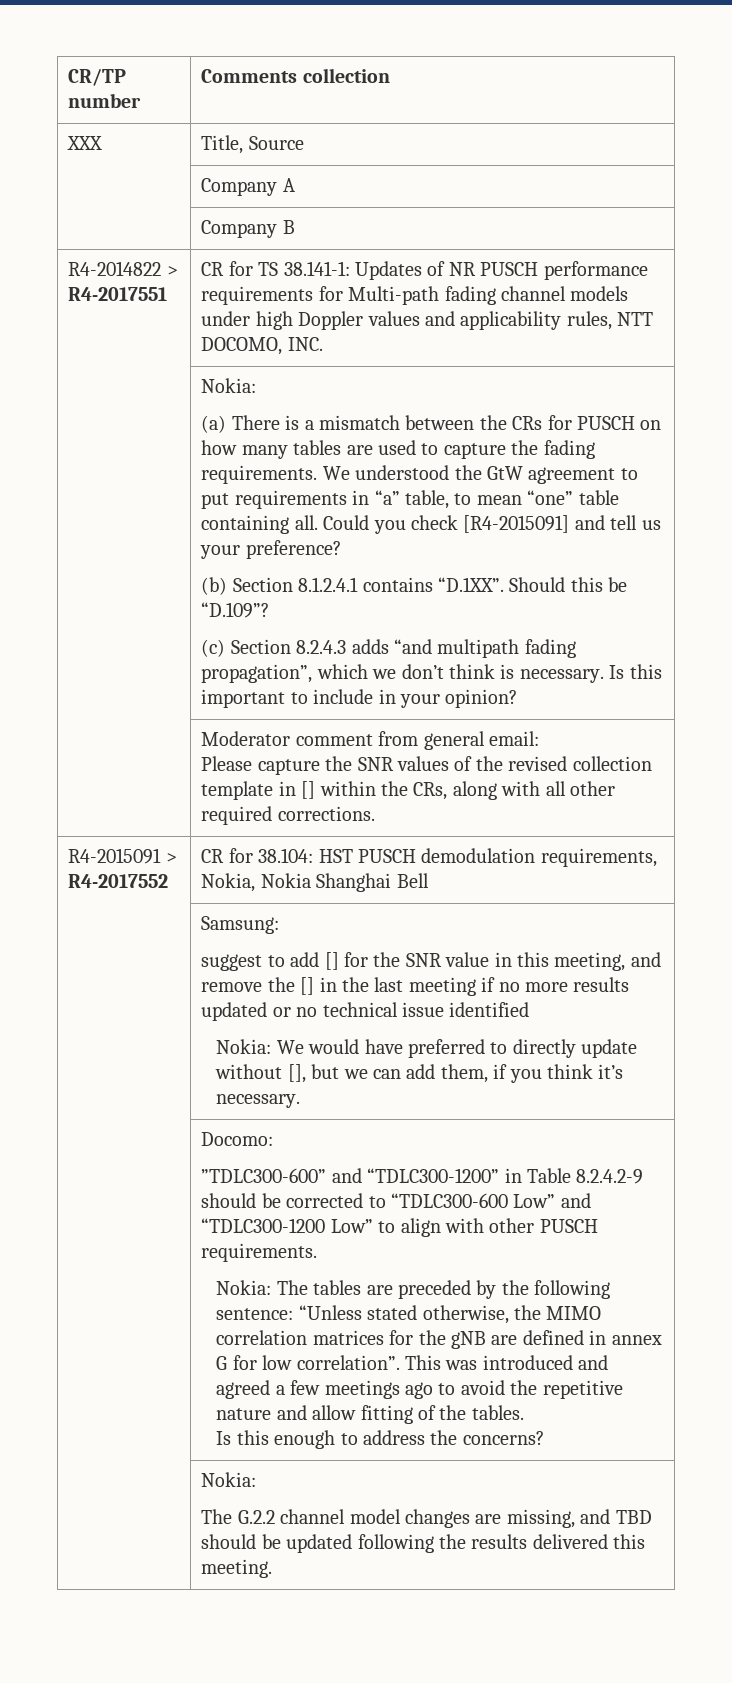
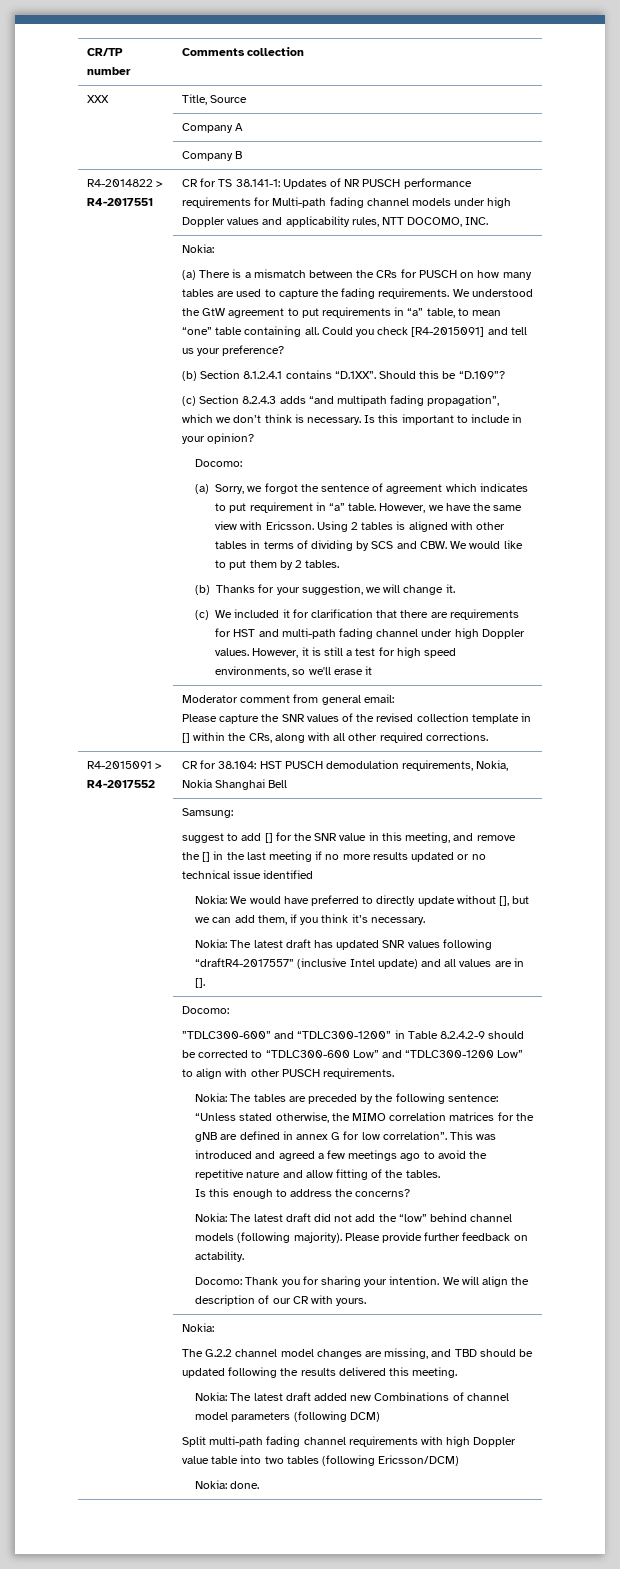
(518, 698) none -> [195,459,243,467] [195,483,528,494] [215,502,523,513] [215,521,506,532] [215,540,523,551] [215,560,340,570] [195,584,455,595] [195,609,519,620] [215,628,525,639] [215,647,457,658] [215,666,373,677] // Docomo: // (a) Sorry, we forgot the sentence of agreement which indicates to put requirement in “a” table. However, we have the same view with Ericsson. Using 2 tables is aligned with other tables in terms of dividing by SCS and CBW. We would like to put them by 2 tables. // (b) Thanks for your suggestion, we will change it. // (c) We included it for clarification that there are requirements for HST and multi-path fading channel under high Doppler values. However, it is still a test for high speed environments, so we'll erase it
(301, 1101) none -> [195,939,492,950] [195,958,524,969] [195,978,206,988] // Nokia: The latest draft has updated SNR values following “draftR4-2017557” (inclusive Intel update) and all values are in [].
(544, 1438) none -> [195,1213,513,1222] [195,1232,528,1243] [195,1251,245,1262] [195,1276,530,1287] [195,1295,367,1306] // Nokia: The latest draft did not add the “low” behind channel models (following majority). Please provide further feedback on actability. // Docomo: Thank you for sharing your intention. We will align the description of our CR with yours.
(273, 1568) none -> [195,1392,509,1401] [195,1411,380,1422] [181,1436,517,1447] [181,1455,460,1466] [195,1480,260,1489] // Nokia: The latest draft added new Combinations of channel model parameters (following DCM) // Split multi-path fading channel requirements with high Doppler value table into two tables (following Ericsson/DCM) // Nokia: done.

